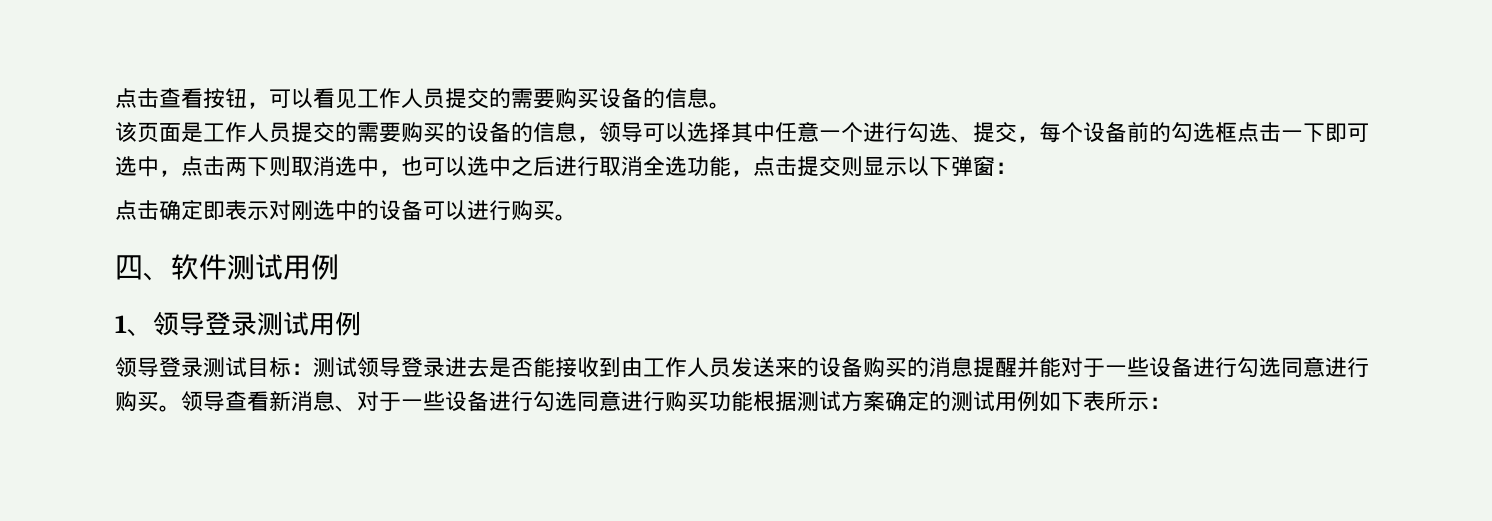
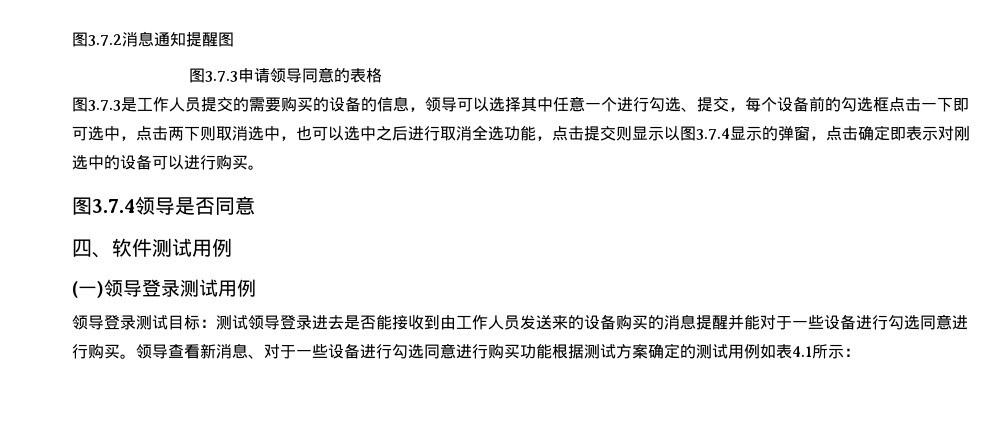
[115,87,731,109] [115,122,181,143] 点击查看按钮，可以看见工作人员提交的需要购买设备的信息。 // 该页面 -> [72,31,234,47] [189,67,383,83] [72,97,121,112] 图3.7.2消息通知提醒图 // 图3.7.3申请领导同意的表格 // 图3.7.3
[929,156,1017,176] 下弹窗： // -> [680,125,826,141] 图3.7.4显示的弹窗，
(577, 217) none -> [72,196,255,215] // 图3.7.4领导是否同意
[115,315,153,337] 1、 -> [72,281,104,298] (一)
[1061,391,1105,411] 下表 -> [776,344,812,359] 表4.1

